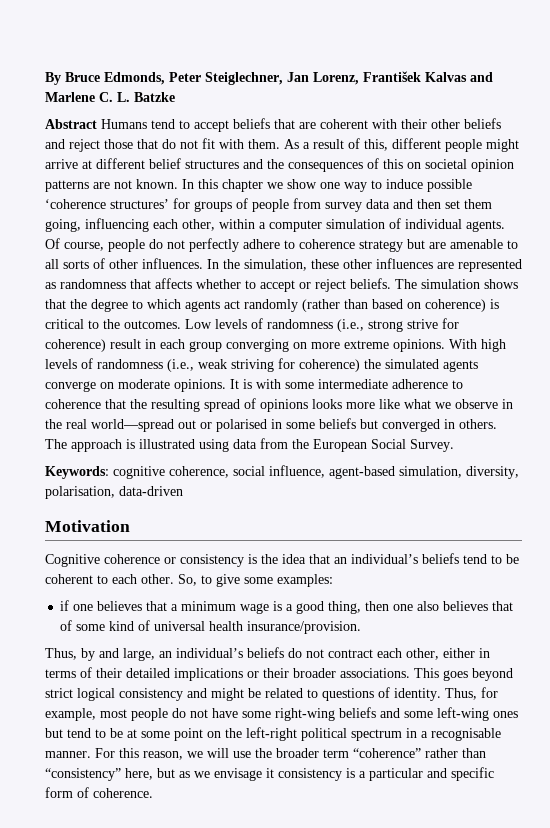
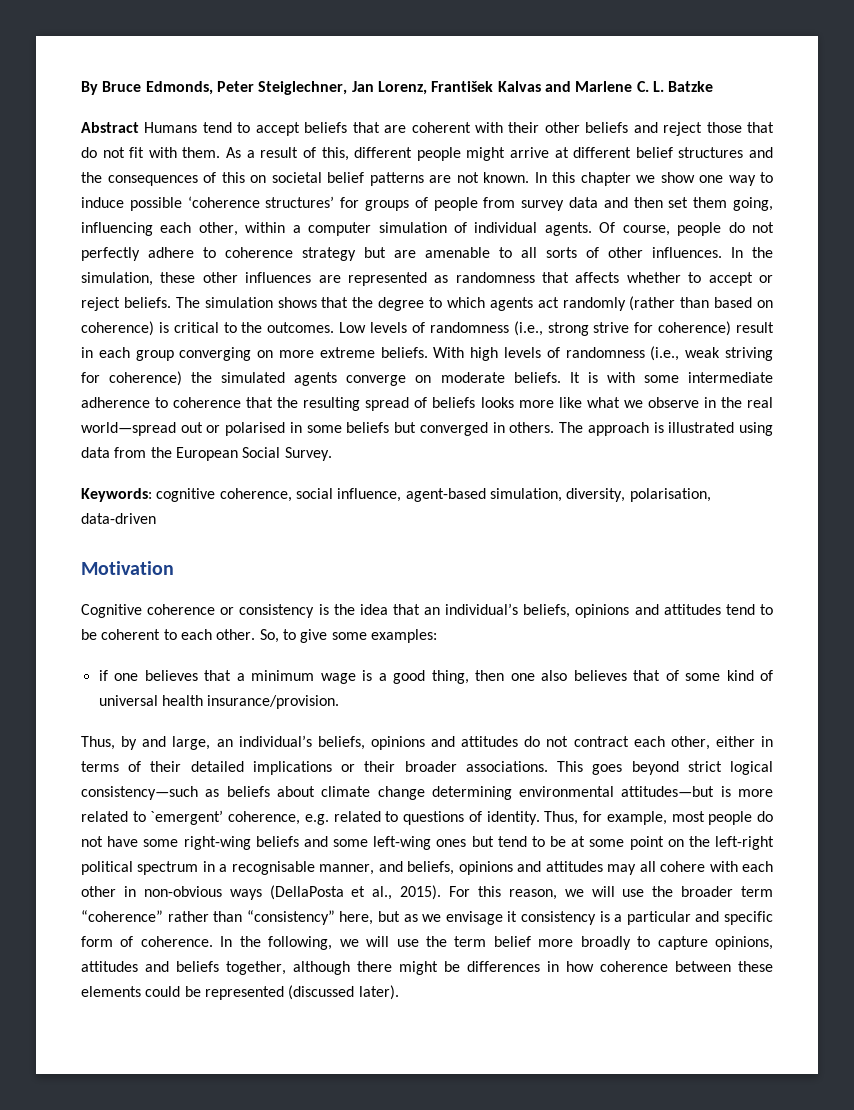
[471,159,514,172] opinion -> [327,172,364,183] belief
[393,339,445,352] opinions. -> [380,347,428,358] beliefs.
[174,379,226,392] opinions. -> [513,372,561,383] beliefs.
[260,399,308,412] opinions -> [432,397,476,408] beliefs
[422,553,459,564] beliefs -> [523,604,721,618] beliefs, opinions and attitudes
[247,647,284,658] beliefs -> [317,736,519,750] beliefs, opinions and attitudes
[119,688,261,701] consistency and might be -> [81,786,773,800] [81,810,329,825] consistency—such as beliefs about climate change determining environmental attitudes—but is more related to `emergent’ coherence, e.g.
[45,751,91,758] manner. -> [319,861,774,875] [81,885,442,900] manner, and beliefs, opinions and attitudes may all cohere with each other in non-obvious ways (DellaPosta et al., 2015).
(153, 793) none -> [220,936,773,950] [81,961,773,975] [81,985,399,1000] In the following, we will use the term belief more broadly to capture opinions, attitudes and beliefs together, although there might be differences in how coherence between these elements could be represented (discussed later).

